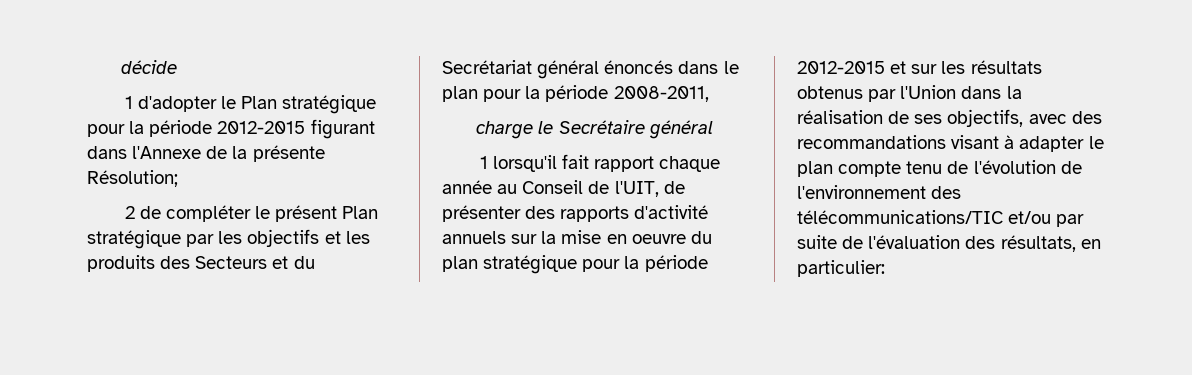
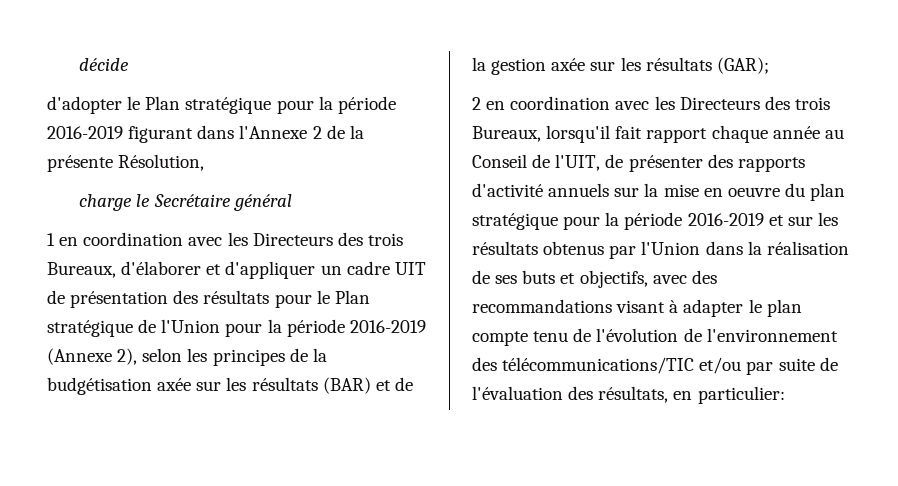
[124,96,133,109] 1 -> (130, 64) none
[217,121,306,134] 2012-2015 -> [47,126,123,139] 2016-2019
(202, 152) none -> [312,126,322,139] 2
[87,170,178,187] [124,205,379,222] [87,229,370,249] [87,255,315,272] [442,60,739,79] [442,85,709,102] Résolution; // 2 de compléter le présent Plan stratégique par les objectifs et les produits des Secteurs et du Secrétariat général énoncés dans le plan pour la période 2008-2011, -> [118,154,205,171] Résolution,
(488, 162) none -> [59,232,403,246] [47,261,426,279] [47,290,370,308] [47,319,426,337] [47,348,327,366] [47,377,413,395] [472,57,769,75] [472,96,830,110] [472,126,541,142] en coordination avec les Directeurs des trois Bureaux, d'élaborer et d'appliquer un cadre UIT de présentation des résultats pour le Plan stratégique de l'Union pour la période 2016-2019 (Annexe 2), selon les principes de la budgétisation axée sur les résultats (BAR) et de la gestion axée sur les résultats (GAR); // 2 en coordination avec les Directeurs des trois Bureaux,
[797,61,885,74] 2012-2015 -> [687,213,764,226] 2016-2019
(943, 119) none -> [522,270,576,284] buts et

